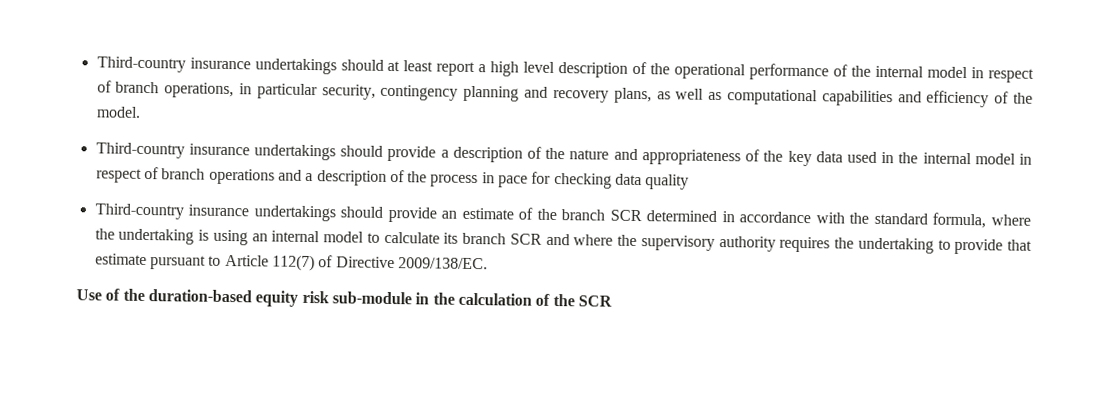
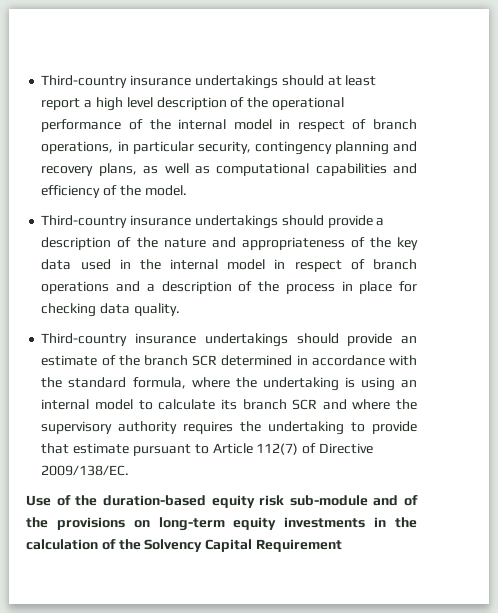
[498,175,529,188] pace -> [359,281,393,294] place
[645,174,690,190] quality -> [133,303,180,316] quality.
(412, 298) none -> [373,495,418,506] [26,517,366,531] and of the provisions on long-term equity investments
[577,295,612,307] SCR -> [144,539,342,552] Solvency Capital Requirement

